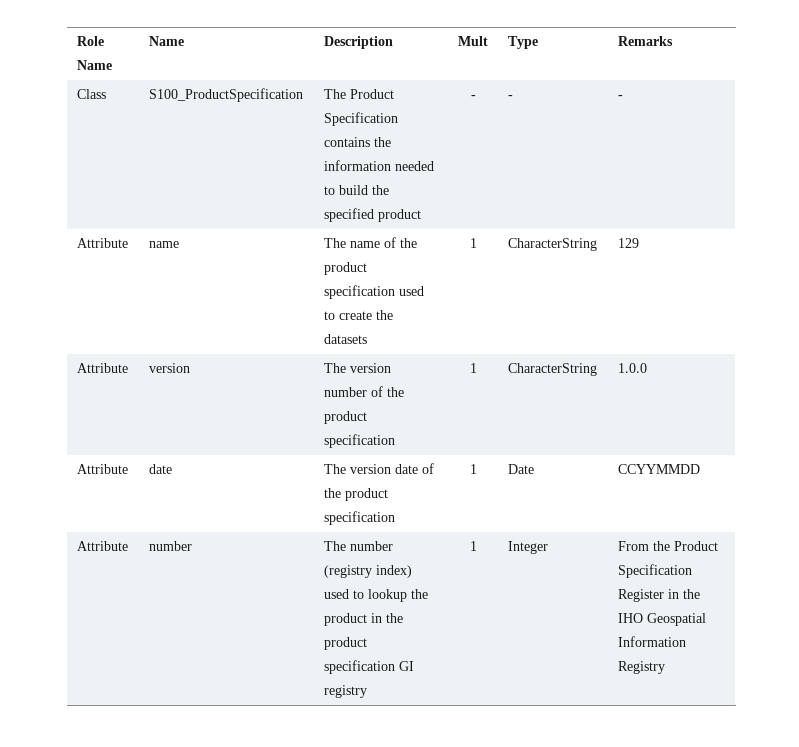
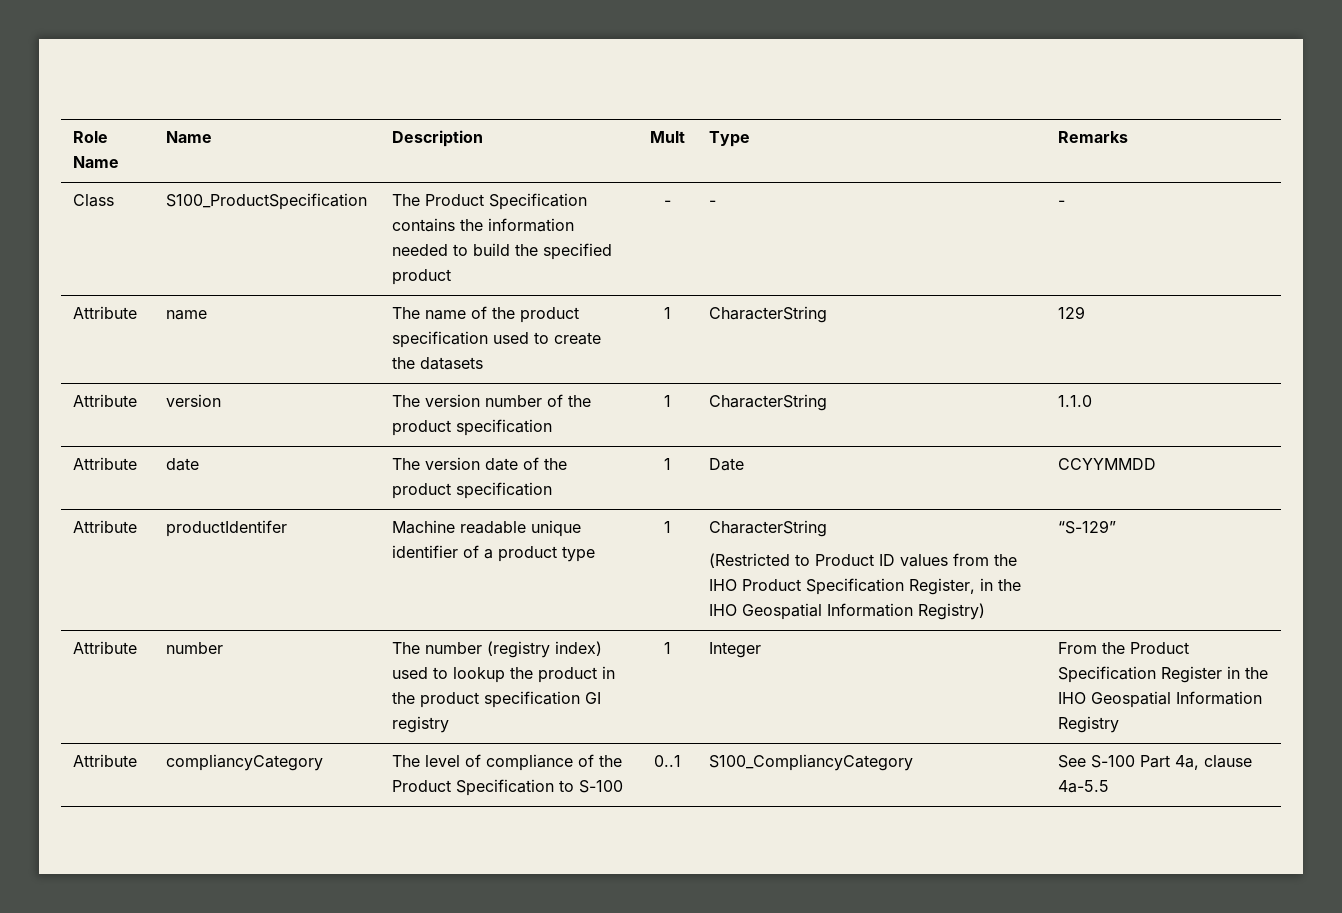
[618,363,648,373] 1.0.0 -> [1058,395,1093,407] 1.1.0
(701, 469) none -> [73,520,138,533] [166,520,288,537] [392,520,582,537] [392,545,596,562] [664,521,671,533] [709,520,828,537] [709,553,1018,568] [709,578,1022,595] [709,603,986,620] [1058,520,1117,534] // Attribute | productIdentifer | Machine readable unique identifier of a product type | 1 | CharacterString // (Restricted to Product ID values from the IHO Product Specification Register, in the IHO Geospatial Information Registry) | “S-129”
(666, 667) none -> [73,754,138,767] [166,754,324,771] [392,754,623,771] [392,779,624,796] [654,755,681,767] [709,754,914,771] [1058,755,1253,770] [1058,780,1110,793] // Attribute | compliancyCategory | The level of compliance of the Product Specification to S-100 | 0..1 | S100_CompliancyCategory | See S-100 Part 4a, clause 4a-5.5

